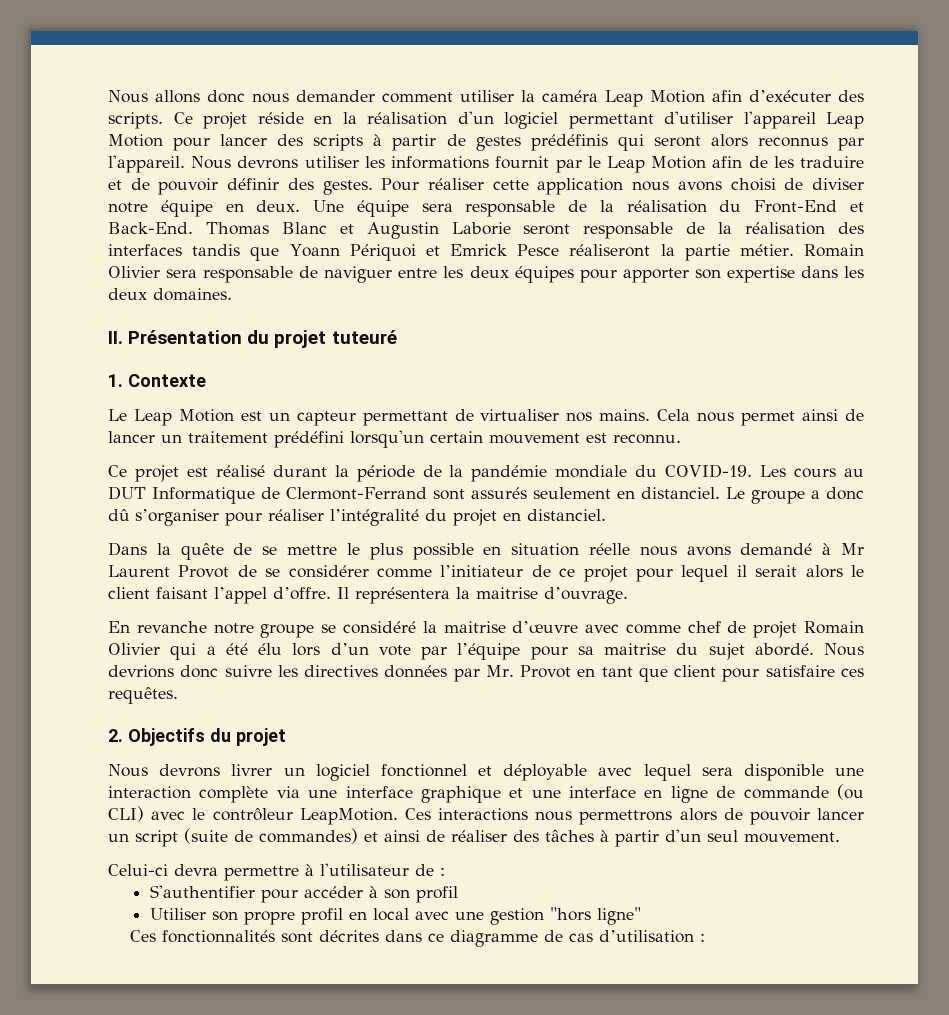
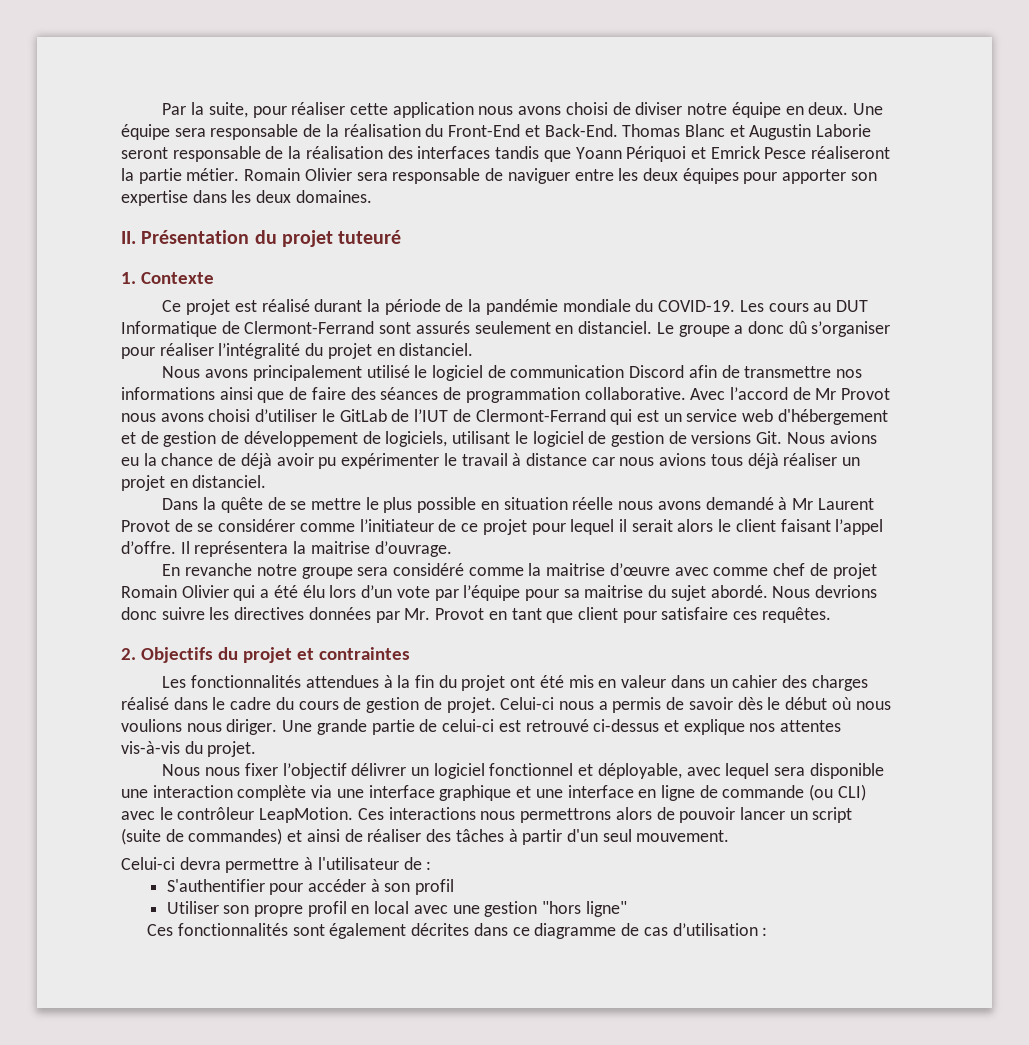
[108,90,864,107] [108,111,864,129] [108,134,864,151] [108,155,864,173] [108,178,420,195] Nous allons donc nous demander comment utiliser la caméra Leap Motion afin d’exécuter des scripts. Ce projet réside en la réalisation d'un logiciel permettant d'utiliser l'appareil Leap Motion pour lancer des scripts à partir de gestes prédéfinis qui seront alors reconnus par l'appareil. Nous devrons utiliser les informations fournit par le Leap Motion afin de les traduire et de pouvoir définir des gestes. Pour -> [162,102,287,118] Par la suite, pour
[108,409,864,426] [108,430,681,448] // Le Leap Motion est un capteur permettant de virtualiser nos mains. Cela nous permet ainsi de lancer un traitement prédéfini lorsqu'un certain mouvement est reconnu. -> (214, 278) none
(606, 515) none -> [162,365,863,381] [121,387,891,403] [121,409,888,425] [121,431,877,447] [121,453,861,469] [121,475,267,491] // Nous avons principalement utilisé le logiciel de communication Discord afin de transmettre nos informations ainsi que de faire des séances de programmation collaborative. Avec l’accord de Mr Provot nous avons choisi d’utiliser le GitLab de l’IUT de Clermont-Ferrand qui est un service web d'hébergement et de gestion de développement de logiciels, utilisant le logiciel de gestion de versions Git. Nous avions eu la chance de déjà avoir pu expérimenter le travail à distance car nous avions tous déjà réaliser un projet en distanciel.
[321,621,416,634] se considéré -> [357,563,524,576] sera considéré comme
[108,764,273,777] // Nous devrons livrer -> [296,647,410,660] [162,675,868,691] [121,697,891,713] [121,719,842,735] [121,741,257,757] [162,763,407,779] et contraintes // Les fonctionnalités attendues à la fin du projet ont été mis en valeur dans un cahier des charges réalisé dans le cadre du cours de gestion de projet. Celui-ci nous a permis de savoir dès le début où nous voulions nous diriger. Une grande partie de celui-ci est retrouvé ci-dessus et explique nos attentes vis-à-vis du projet. // Nous nous fixer l’objectif délivrer
[503,764,588,781] déployable -> [597,763,682,779] déployable,
(314, 937) none -> [329,923,407,939] également

